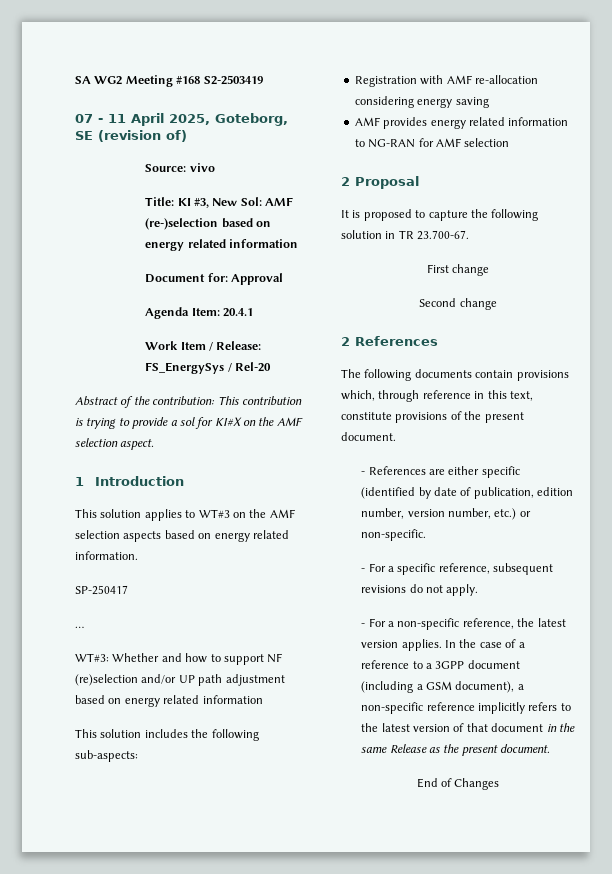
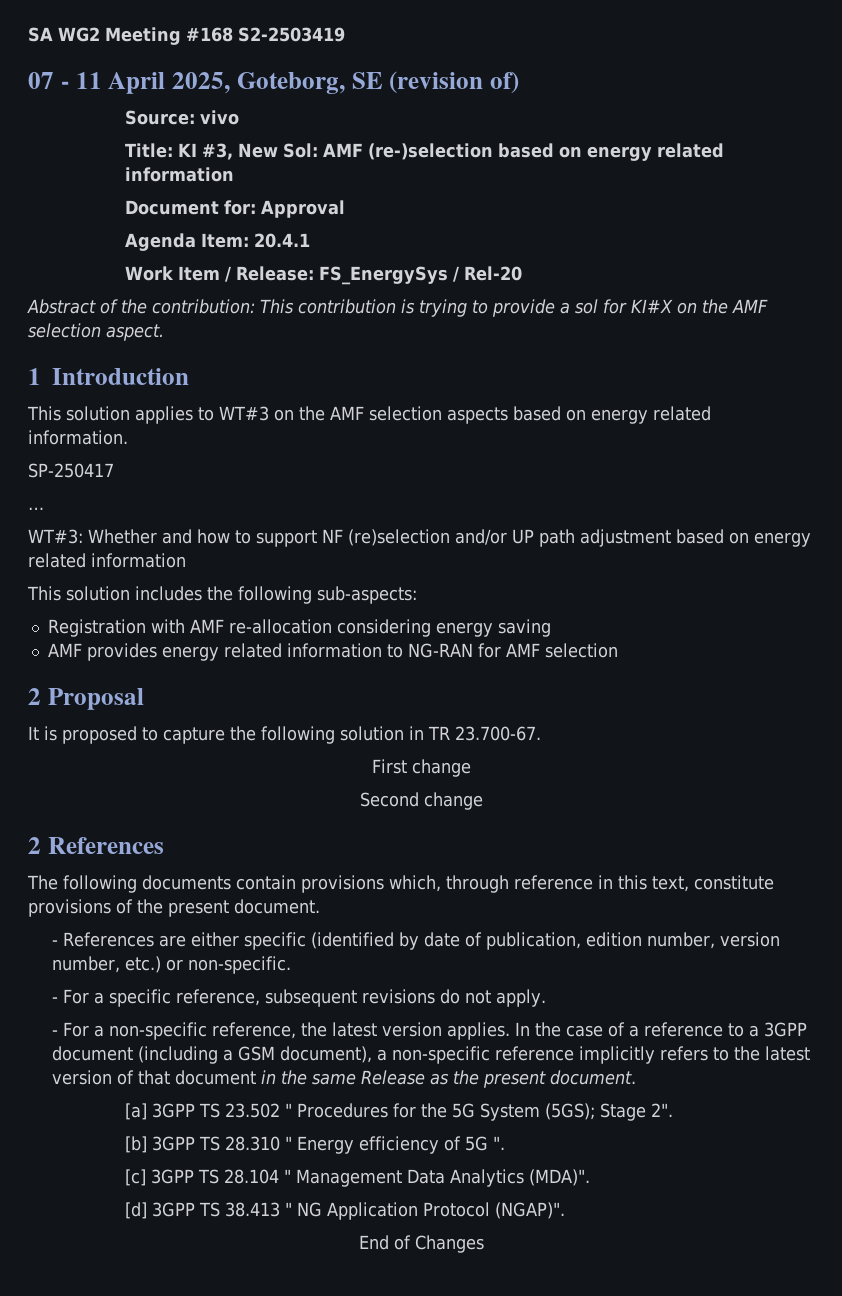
(551, 748) none -> [125,1103,674,1121] [125,1136,506,1154] [125,1169,591,1187] [125,1202,566,1220] // [a] 3GPP TS 23.502 " Procedures for the 5G System (5GS); Stage 2". // [b] 3GPP TS 28.310 " Energy efficiency of 5G ". // [c] 3GPP TS 28.104 " Management Data Analytics (MDA)". // [d] 3GPP TS 38.413 " NG Application Protocol (NGAP)".

